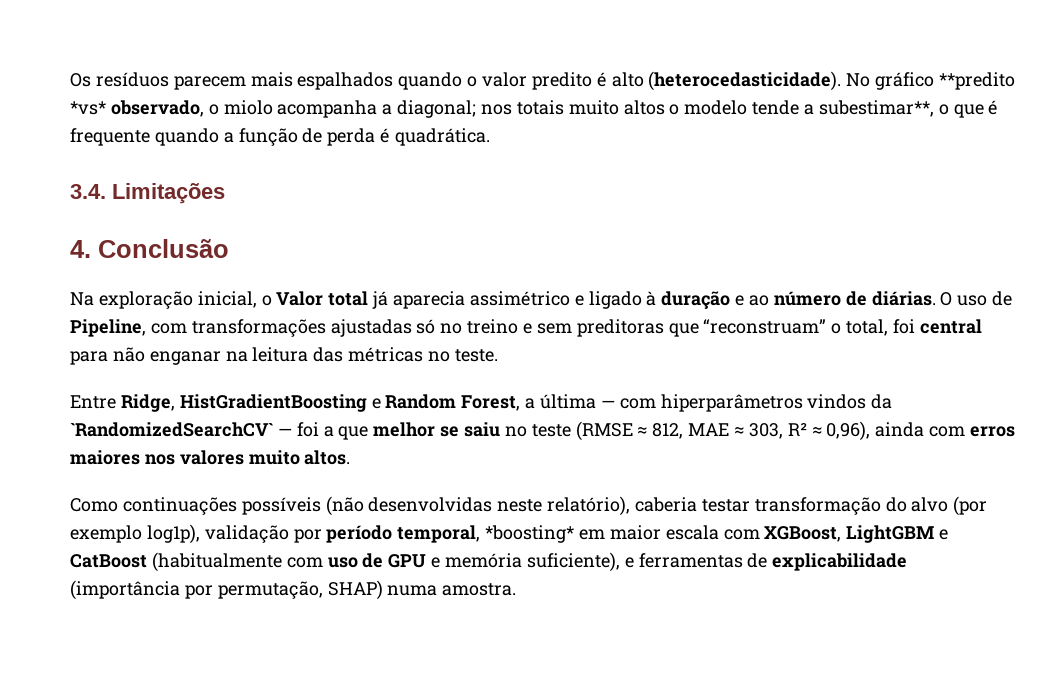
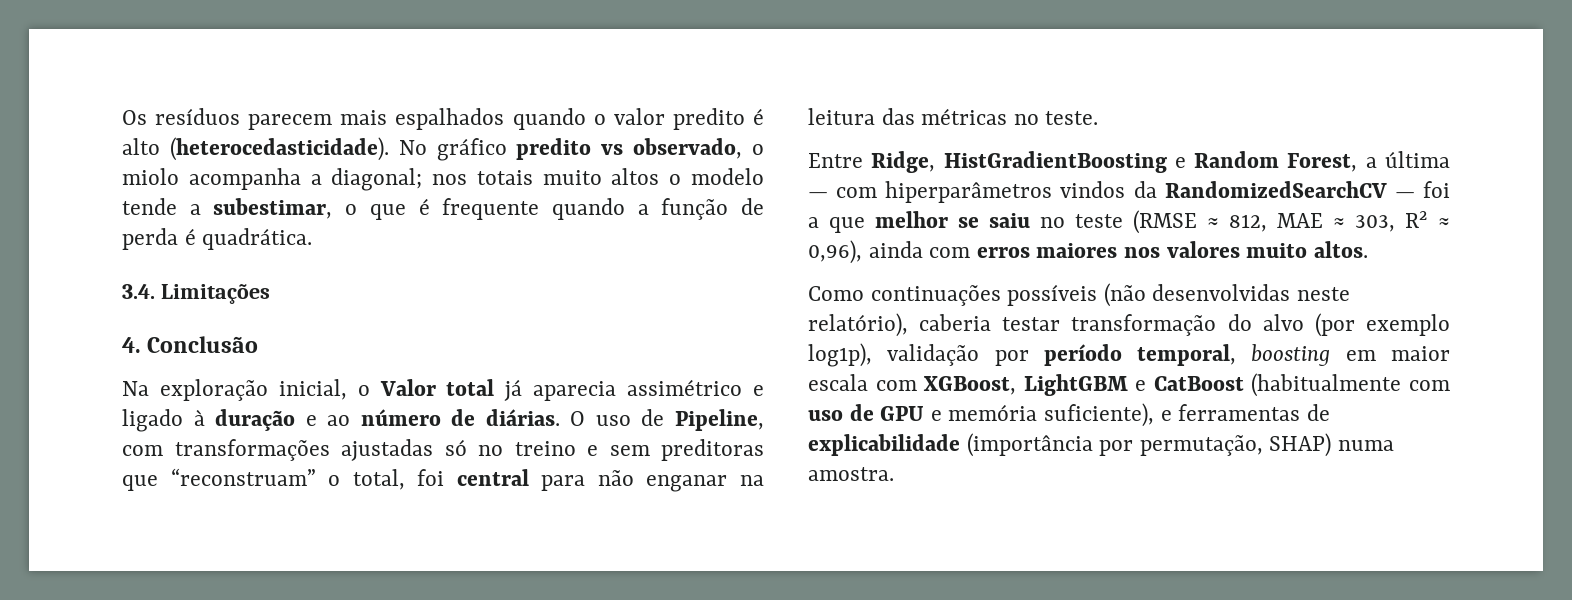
[939,72,1016,90] [70,101,106,115] **predito *vs* -> [516,138,624,160] predito vs
[818,100,934,117] subestimar**, -> [213,198,333,219] subestimar,
[70,422,274,437] `RandomizedSearchCV` -> [1164,181,1387,198] RandomizedSearchCV
[485,525,575,543] *boosting* -> [1251,344,1331,366] boosting

